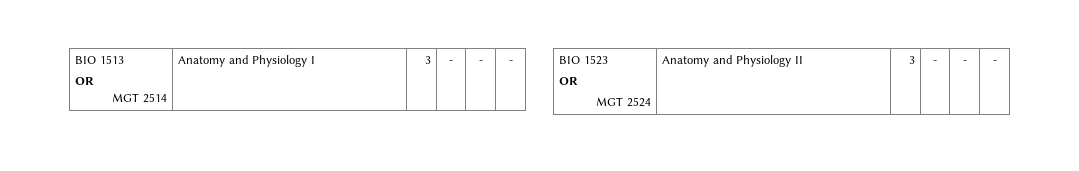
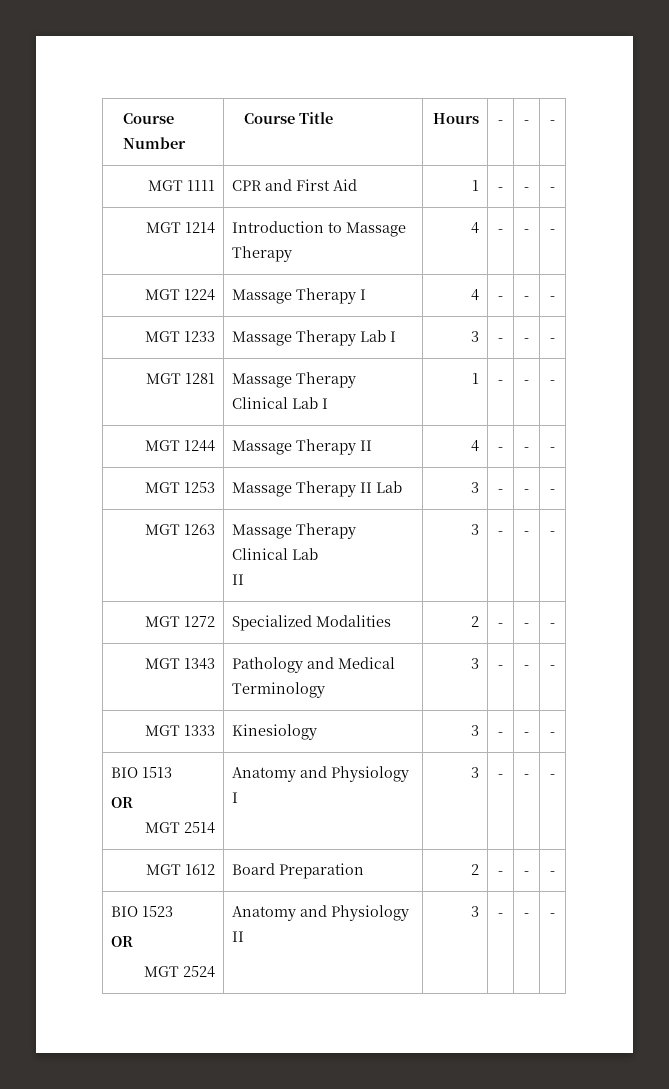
(75, 60) none -> [123,113,175,124] [123,137,187,149] [244,112,334,124] [432,113,479,124] [498,120,503,124] [524,120,529,124] [550,120,555,124] [147,180,215,191] [232,179,358,191] [471,180,479,191] [498,187,503,191] [524,187,529,191] [550,187,555,191] [145,222,215,234] [232,221,407,237] [232,246,293,262] [470,222,479,234] [498,229,503,233] [524,229,529,233] [550,229,555,233] [144,289,215,301] [232,288,367,304] [470,289,479,301] [498,296,503,300] [524,296,529,300] [550,296,555,300] [144,331,215,342] [232,330,397,346] [470,331,479,342] [498,338,503,342] [524,338,529,342] [550,338,555,342] [145,373,215,384] [232,372,357,388] [232,397,329,409] [471,373,479,384] [498,380,503,384] [524,380,529,384] [550,380,555,384] [144,440,215,452] [232,439,373,455] [470,440,479,452] [498,447,503,451] [524,447,529,451] [550,447,555,451] [144,482,215,493] [232,481,403,497] [470,482,479,493] [498,489,503,493] [524,489,529,493] [550,489,555,493] [144,524,215,535] [232,523,357,539] [232,548,319,560] [232,574,245,585] [470,524,479,535] [498,531,503,535] [524,531,529,535] [550,531,555,535] [144,616,215,627] [232,615,392,631] [470,616,479,627] [498,623,503,627] [524,623,529,627] [550,623,555,627] [144,658,215,670] [232,657,396,673] [232,682,326,698] [470,658,479,669] [498,665,503,669] [524,665,529,669] [550,665,555,669] [144,725,215,736] [232,724,318,740] [470,725,479,736] [498,732,503,736] [524,732,529,736] [550,732,555,736] Course Number | Course Title | Hours | - | - | - // MGT 1111 | CPR and First Aid | 1 | - | - | - // MGT 1214 | Introduction to Massage Therapy | 4 | - | - | - // MGT 1224 | Massage Therapy I | 4 | - | - | - // MGT 1233 | Massage Therapy Lab I | 3 | - | - | - // MGT 1281 | Massage Therapy Clinical Lab I | 1 | - | - | - // MGT 1244 | Massage Therapy II | 4 | - | - | - // MGT 1253 | Massage Therapy II Lab | 3 | - | - | - // MGT 1263 | Massage Therapy Clinical Lab // II | 3 | - | - | - // MGT 1272 | Specialized Modalities | 2 | - | - | - // MGT 1343 | Pathology and Medical Terminology | 3 | - | - | - // MGT 1333 | Kinesiology | 3 | - | - | - //
(513, 62) none -> [145,864,215,875] [232,863,365,879] [470,864,479,875] [498,871,503,875] [524,871,529,875] [550,871,555,875] // MGT 1612 | Board Preparation | 2 | - | - | -

